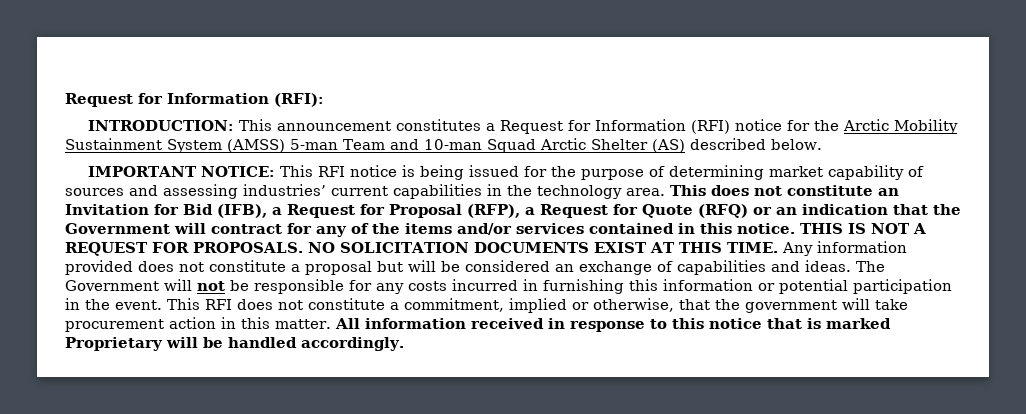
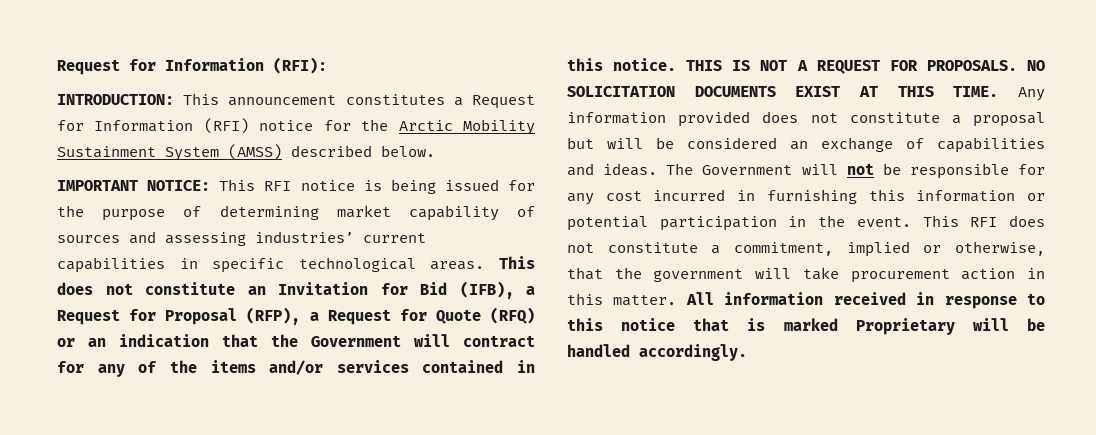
[290,138,685,153] 5-man Team and 10-man Squad Arctic Shelter (AS) -> (282, 152) none
[507,185,665,199] the technology area. -> [212,257,485,273] specific technological areas.
[408,281,447,291] costs -> [605,191,642,201] cost

